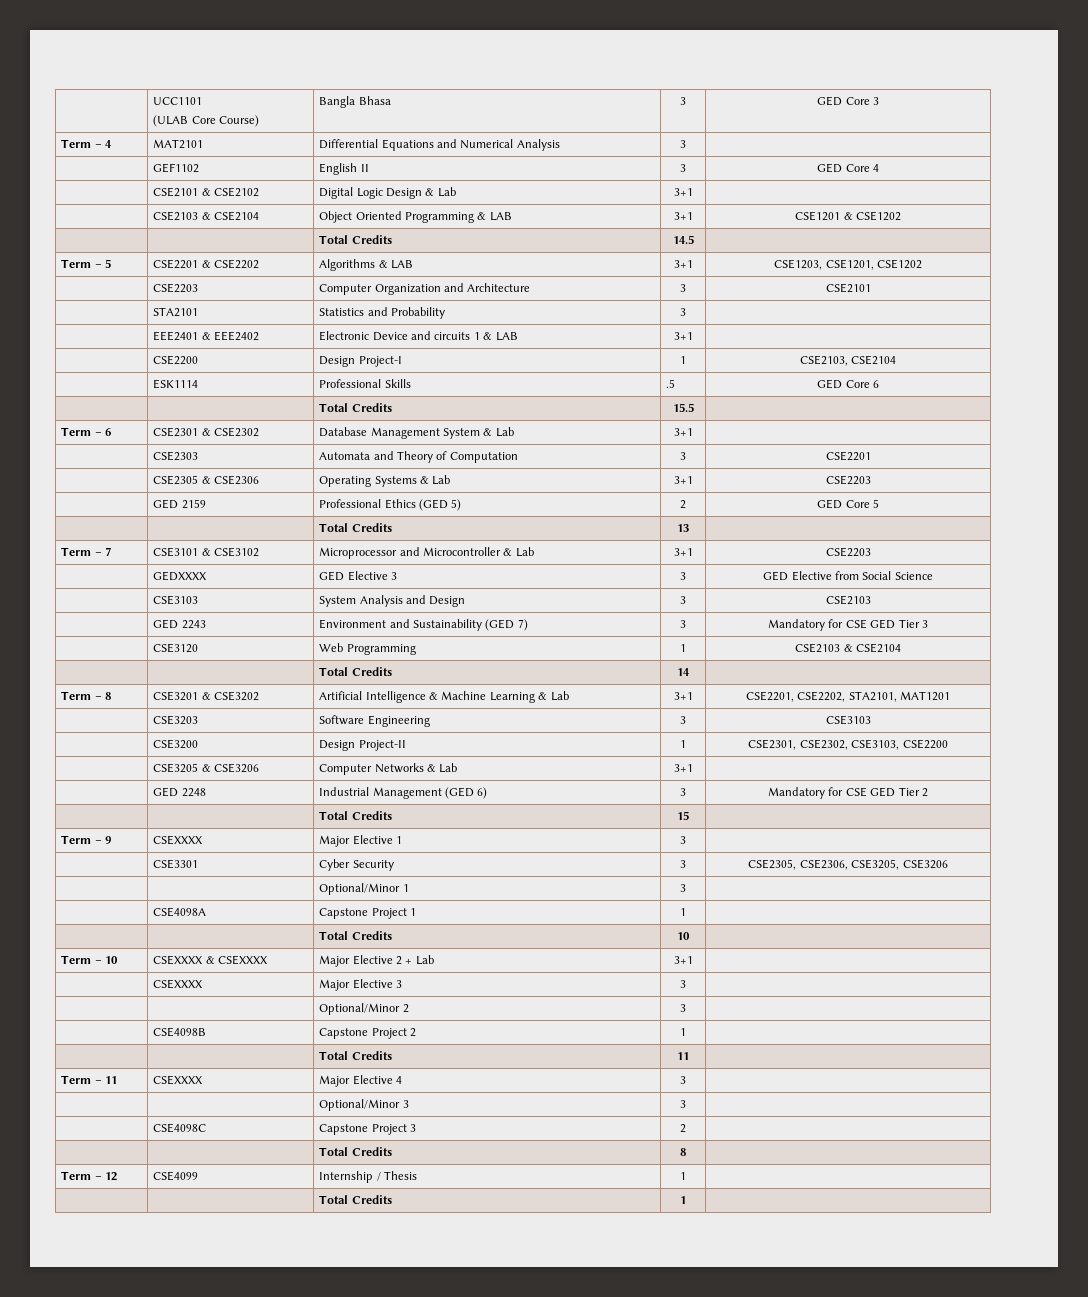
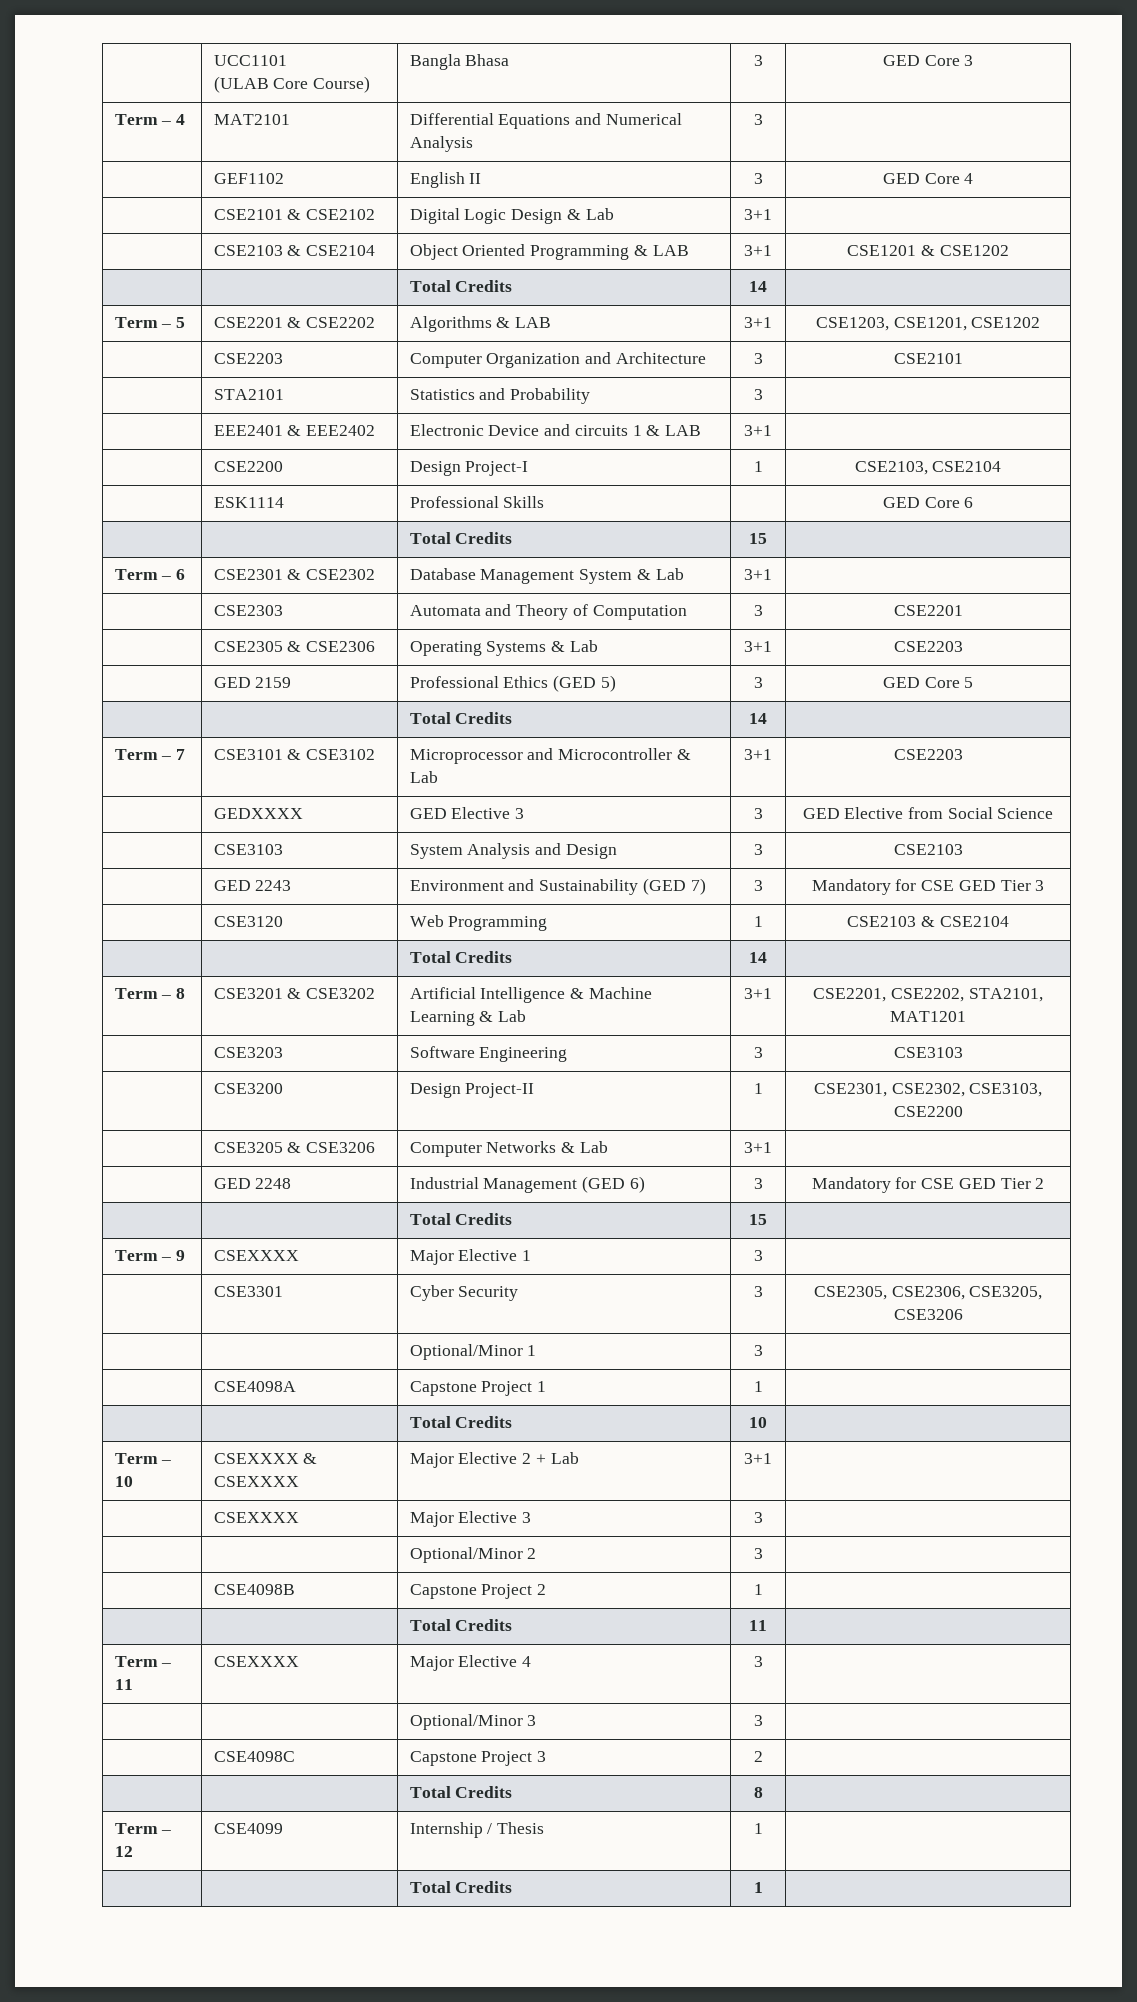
[672,235,694,244] 14.5 -> [749,281,767,292] 14
[666,379,676,388] .5 -> (545, 502) none
[672,403,694,412] 15.5 -> [749,533,767,544] 15
[680,500,686,509] 2 -> [753,677,763,688] 3
[677,524,689,532] 13 -> [749,713,767,724] 14

